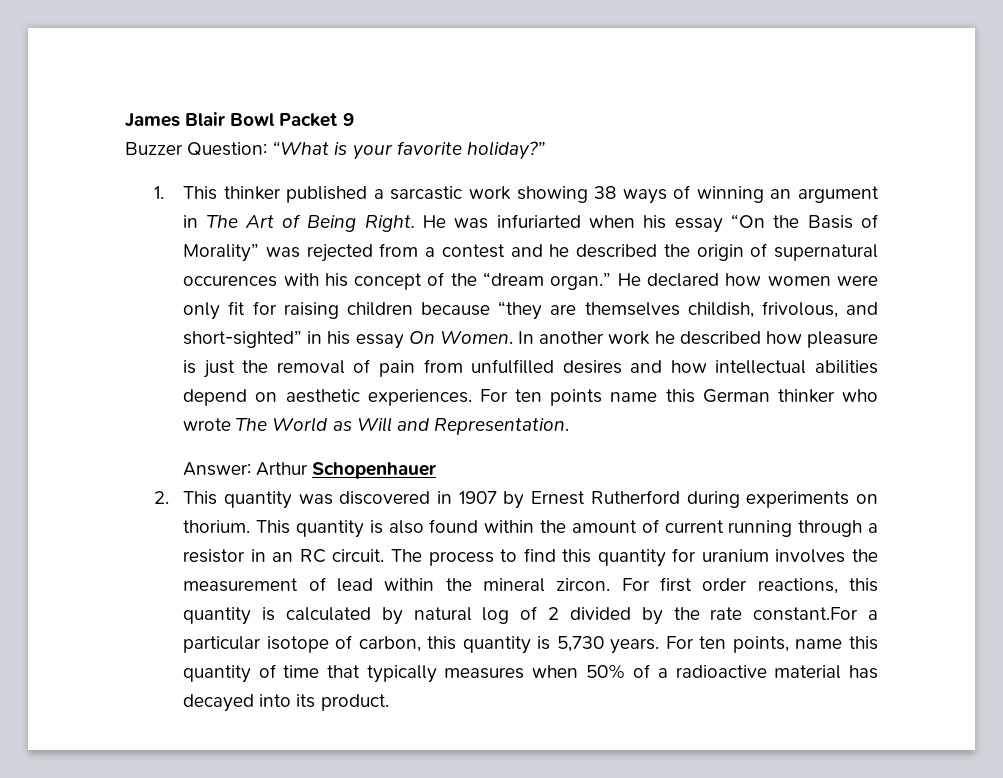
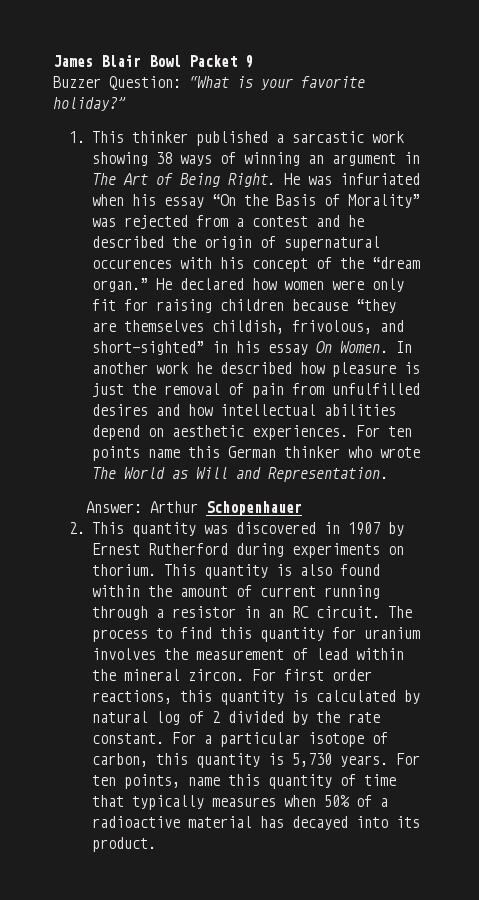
[496,214,581,228] infuriarted -> [339,173,420,185] infuriated
[753,607,859,621] constant.For -> [91,732,196,744] constant. For

